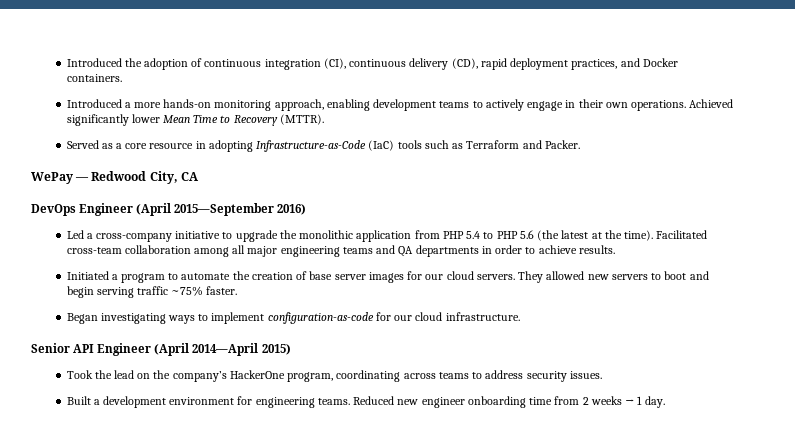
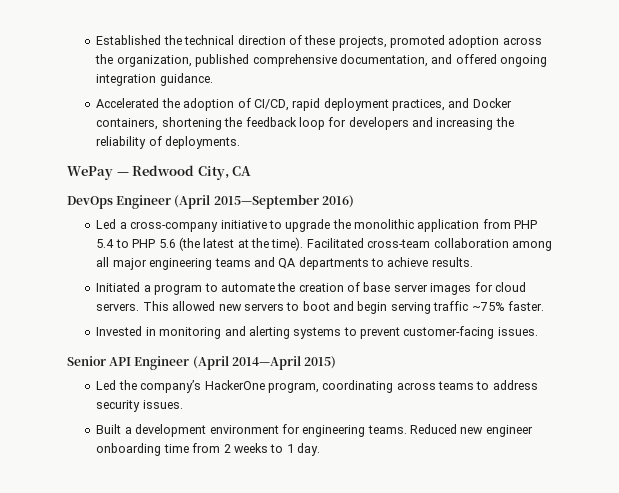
[66,58,478,70] Introduced the adoption of continuous integration (CI), continuous delivery (CD), -> [96,35,542,48] [95,54,548,67] [96,73,213,86] [96,98,289,111] Established the technical direction of these projects, promoted adoption across the organization, published comprehensive documentation, and offered ongoing integration guidance. // Accelerated the adoption of CI/CD,
[66,74,122,82] [66,99,734,111] [66,114,324,126] [66,140,580,152] containers. // Introduced a more hands-on monitoring approach, enabling development teams to actively engage in their own operations. Achieved significantly lower Mean Time to Recovery (MTTR). // Served as a core resource in adopting Infrastructure-as-Code (IaC) tools such as Terraform and Packer. -> [96,117,514,130] [96,136,241,149] containers, shortening the feedback loop for developers and increasing the reliability of deployments.
[481,245,523,254] in order -> (369, 263) none
[425,274,444,280] our -> (493, 287) none
[518,271,544,283] They -> [142,301,169,311] This
[66,312,520,324] Began investigating ways to implement configuration-as-code for our cloud infrastructure. -> [96,326,538,339] Invested in monitoring and alerting systems to prevent customer-facing issues.
[66,370,151,379] Took the lead on -> [96,380,117,390] Led
[625,399,635,405] → -> [270,444,284,453] to

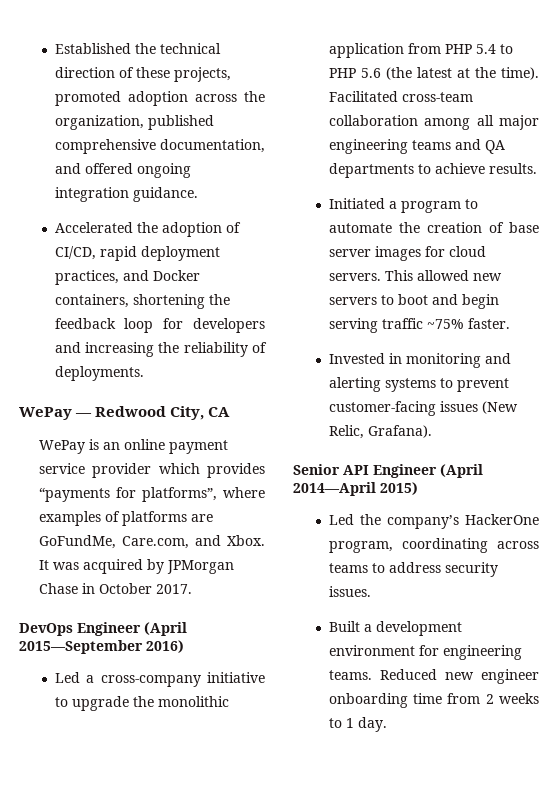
(252, 171) none -> [39,439,229,454] [39,463,265,478] [39,487,265,502] [39,511,214,526] [39,535,265,549] [39,559,235,574] [39,583,193,594] // WePay is an online payment service provider which provides “payments for platforms”, where examples of platforms are GoFundMe, Care.com, and Xbox. It was acquired by JPMorgan Chase in October 2017.
[497,327,538,336] issues. -> [439,401,518,414] [328,425,432,439] issues (New Relic, Grafana).

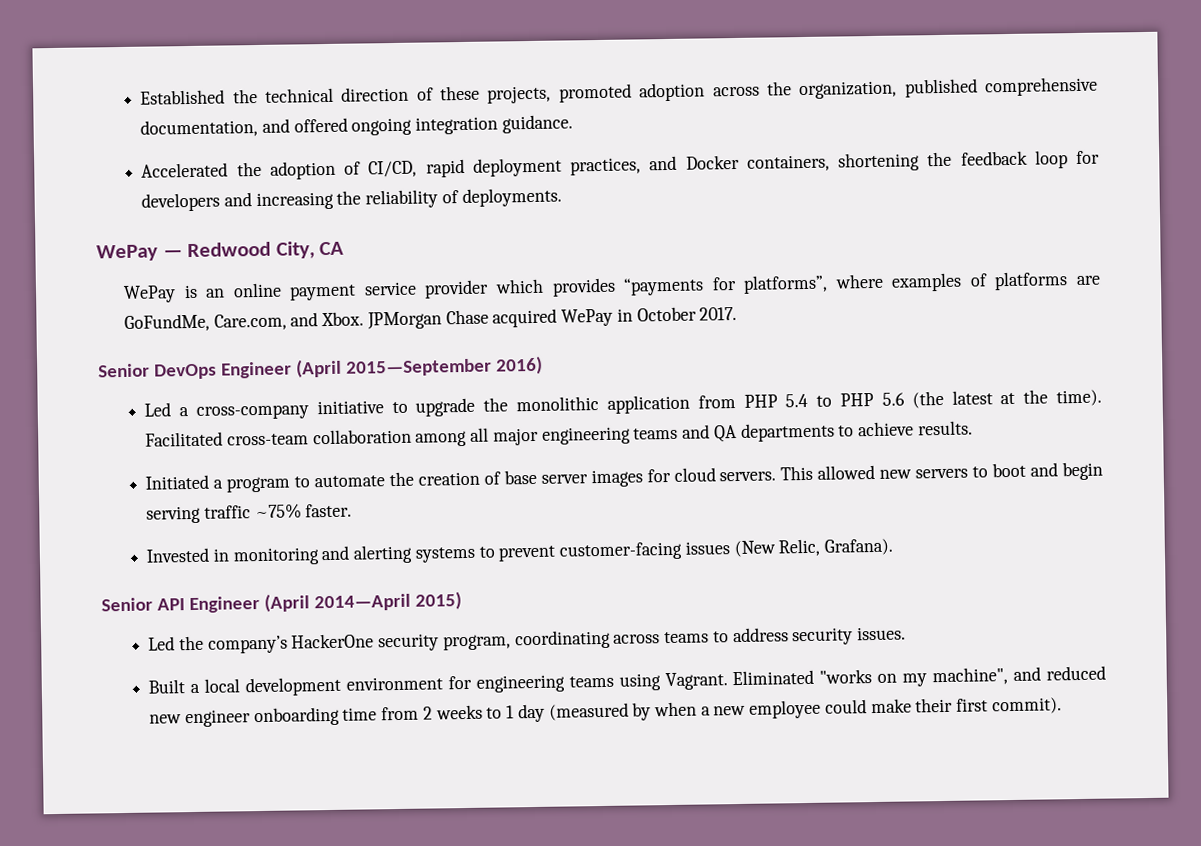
[39,559,235,574] [39,583,79,594] It was acquired by JPMorgan Chase -> [366,308,614,330] JPMorgan Chase acquired WePay
(193, 589) none -> [98,363,150,378] Senior
(539, 519) none -> [378,633,440,652] security
(372, 628) none -> [204,678,241,693] local
[328,669,437,680] teams. Reduced -> [568,665,1106,691] teams using Vagrant. Eliminated "works on my machine", and reduced
[357,717,387,732] day. -> [517,697,1062,723] day (measured by when a new employee could make their first commit).

